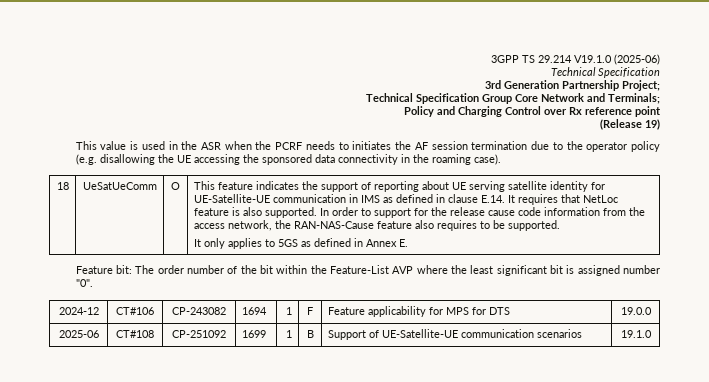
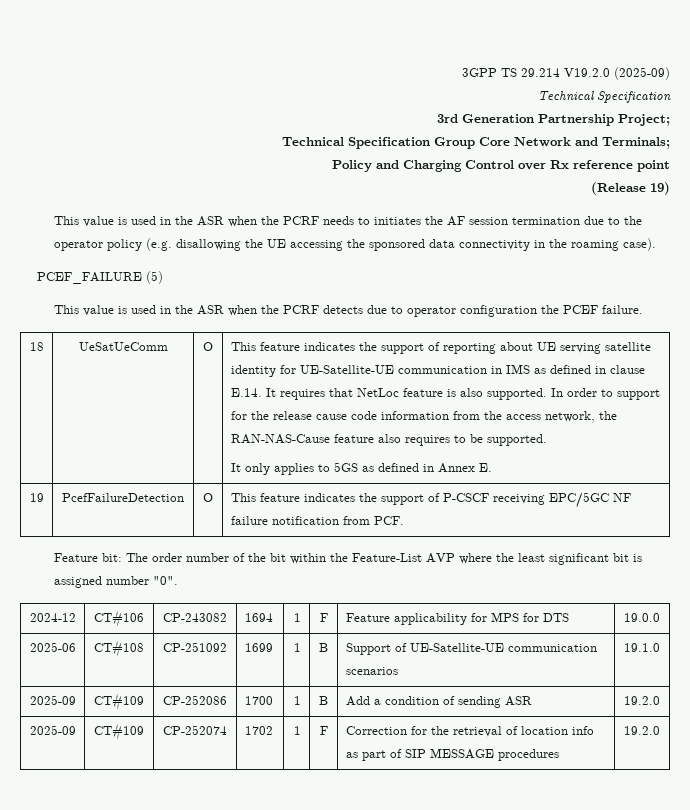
[574,54,660,65] V19.1.0 (2025-06) -> [564,67,670,80] V19.2.0 (2025-09)
(501, 159) none -> [36,271,163,284] [53,305,643,317] // PCEF_FAILURE (5) // This value is used in the ASR when the PCRF detects due to operator configuration the PCEF failure.
(408, 243) none -> [29,493,44,502] [62,493,184,502] [203,493,213,502] [230,492,631,508] [230,516,404,525] // 19 | PcefFailureDetection | O | This feature indicates the support of P-CSCF receiving EPC/5GC NF failure notification from PCF.
(652, 334) none -> [29,695,76,705] [94,693,144,710] [162,695,227,705] [244,696,273,705] [294,696,302,705] [319,696,328,705] [345,696,532,708] [624,696,660,705] [29,725,76,735] [94,723,144,740] [162,725,227,735] [244,726,273,735] [294,726,302,735] [319,726,328,735] [345,726,594,737] [345,748,559,761] [624,726,660,735] // 2025-09 | CT#109 | CP-252086 | 1700 | 1 | B | Add a condition of sending ASR | 19.2.0 // 2025-09 | CT#109 | CP-252074 | 1702 | 1 | F | Correction for the retrieval of location info as part of SIP MESSAGE procedures | 19.2.0

